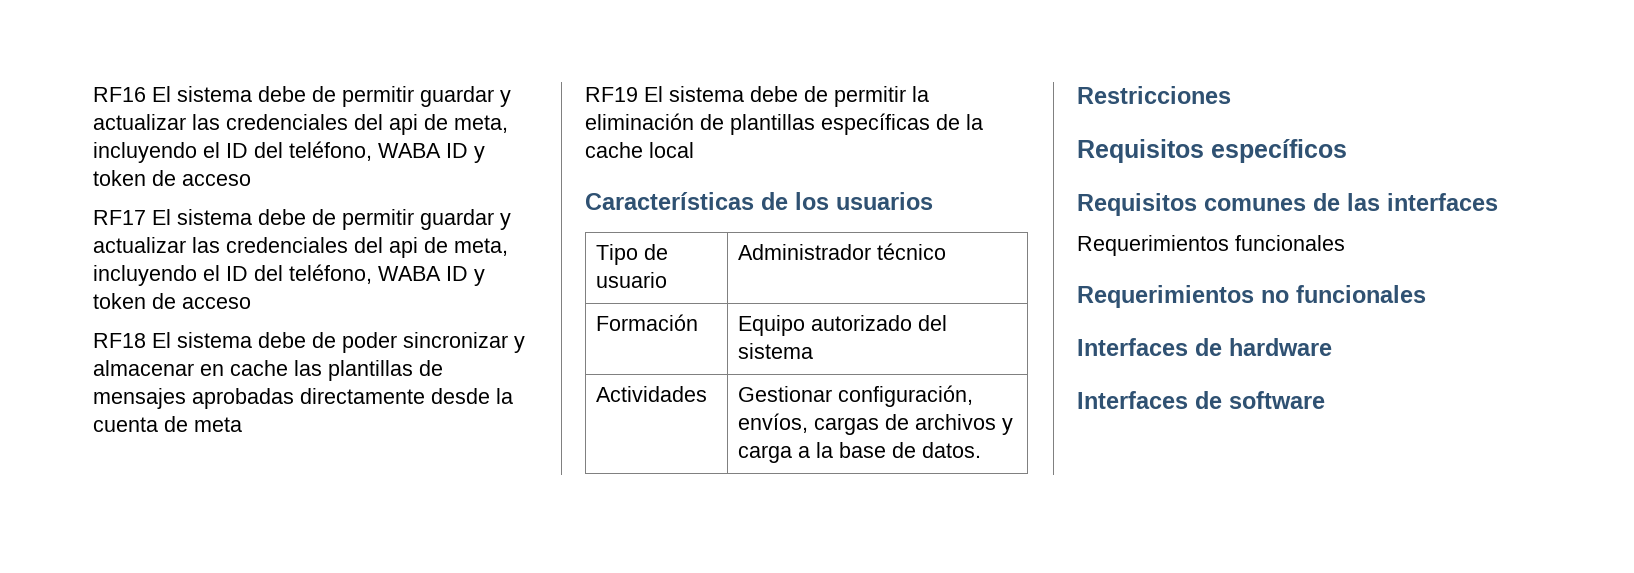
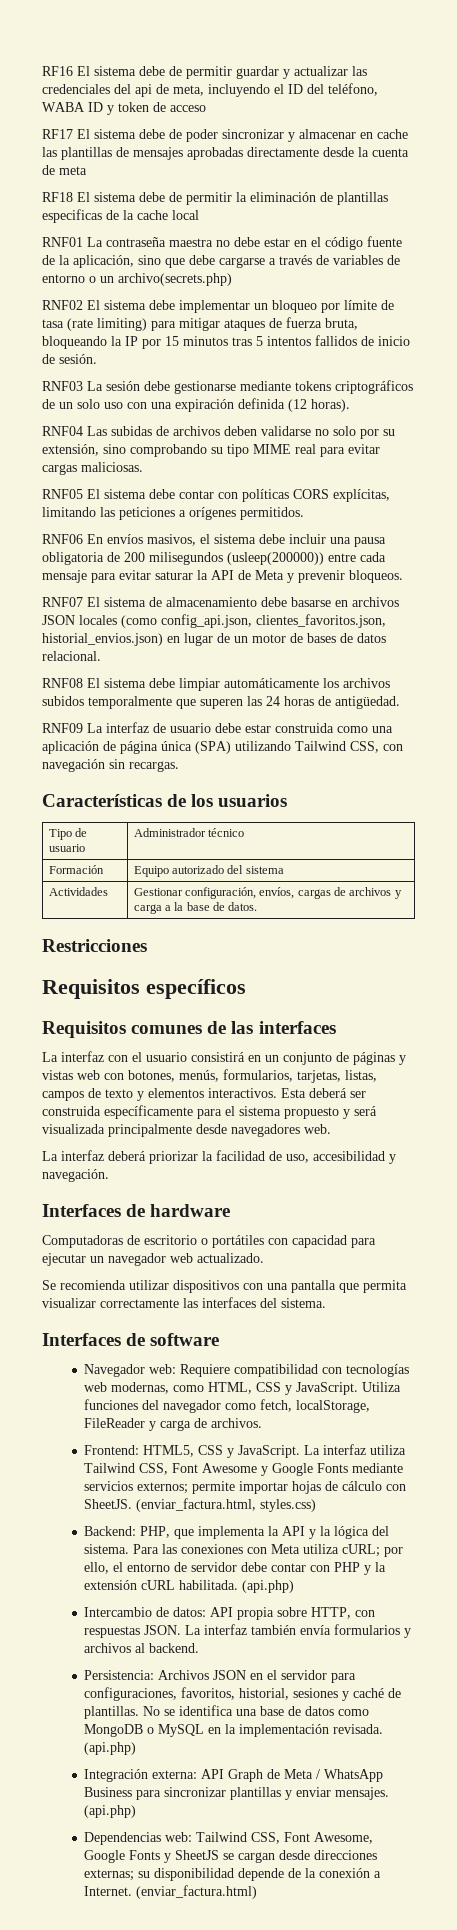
[342,209,511,230] [93,237,508,258] [93,264,485,286] [93,293,251,309] [93,332,336,348] permitir guardar y actualizar las credenciales del api de meta, incluyendo el ID del teléfono, WABA ID y token de acceso // RF18 El sistema debe de -> (182, 134) none
[585,87,638,102] RF19 -> [42,192,73,202] RF18
[821,113,930,135] específicas -> [42,209,102,223] especificas
(694, 150) none -> [42,236,402,250] [42,255,400,268] [42,273,232,286] [42,300,394,313] [42,317,358,331] [42,335,410,349] [42,354,97,364] [42,380,413,394] [42,398,350,412] [42,426,395,439] [42,444,380,457] [42,462,143,475] [42,489,390,502] [42,507,304,520] [42,534,386,547] [42,552,386,565] [42,570,403,583] [42,597,399,607] [42,614,386,628] [42,633,386,646] [42,651,101,661] [42,678,390,691] [42,696,400,709] [42,722,393,733] [42,741,403,754] [42,759,179,772] // RNF01 La contraseña maestra no debe estar en el código fuente de la aplicación, sino que debe cargarse a través de variables de entorno o un archivo(secrets.php) // RNF02 El sistema debe implementar un bloqueo por límite de tasa (rate limiting) para mitigar ataques de fuerza bruta, bloqueando la IP por 15 minutos tras 5 intentos fallidos de inicio de sesión. // RNF03 La sesión debe gestionarse mediante tokens criptográficos de un solo uso con una expiración definida (12 horas). // RNF04 Las subidas de archivos deben validarse no solo por su extensión, sino comprobando su tipo MIME real para evitar cargas maliciosas. // RNF05 El sistema debe contar con políticas CORS explícitas, limitando las peticiones a orígenes permitidos. // RNF06 En envíos masivos, el sistema debe incluir una pausa obligatoria de 200 milisegundos (usleep(200000)) entre cada mensaje para evitar saturar la API de Meta y prevenir bloqueos. // RNF07 El sistema de almacenamiento debe basarse en archivos JSON locales (como config_api.json, clientes_favoritos.json, historial_envios.json) en lugar de un motor de bases de datos relacional. // RNF08 El sistema debe limpiar automáticamente los archivos subidos temporalmente que superen las 24 horas de antigüedad. // RNF09 La interfaz de usuario debe estar construida como una aplicación de página única (SPA) utilizando Tailwind CSS, con navegación sin recargas.
[1077,235,1345,256] [1077,285,1426,308] [1077,338,1332,356] [1077,391,1325,409] Requerimientos funcionales // Requerimientos no funcionales // Interfaces de hardware // Interfaces de software -> [42,1051,406,1065] [42,1069,377,1083] [42,1088,366,1101] [42,1105,377,1119] [42,1124,331,1137] [42,1150,396,1164] [42,1169,109,1182] [42,1204,231,1217] [42,1235,376,1248] [42,1253,264,1266] [42,1280,407,1293] [42,1297,326,1308] [42,1333,220,1346] [84,1364,410,1377] [84,1382,402,1395] [84,1399,371,1413] [84,1418,263,1431] [84,1444,407,1458] [84,1463,404,1476] [84,1481,407,1494] [84,1498,317,1512] [84,1526,390,1539] [84,1544,404,1557] [84,1562,387,1575] [84,1580,295,1593] [84,1607,376,1620] [84,1624,412,1638] [84,1643,200,1653] [84,1670,357,1683] [84,1687,402,1701] [84,1705,370,1719] [84,1724,384,1737] [84,1742,137,1755] [84,1769,384,1782] [84,1787,390,1800] [84,1805,137,1818] [84,1832,374,1845] [84,1850,378,1863] [84,1868,382,1881] [84,1885,258,1899] La interfaz con el usuario consistirá en un conjunto de páginas y vistas web con botones, menús, formularios, tarjetas, listas, campos de texto y elementos interactivos. Esta deberá ser construida específicamente para el sistema propuesto y será visualizada principalmente desde navegadores web. // La interfaz deberá priorizar la facilidad de uso, accesibilidad y navegación. // Interfaces de hardware // Computadoras de escritorio o portátiles con capacidad para ejecutar un navegador web actualizado. // Se recomienda utilizar dispositivos con una pantalla que permita visualizar correctamente las interfaces del sistema. // Interfaces de software // Navegador web: Requiere compatibilidad con tecnologías web modernas, como HTML, CSS y JavaScript. Utiliza funciones del navegador como fetch, localStorage, FileReader y carga de archivos. // Frontend: HTML5, CSS y JavaScript. La interfaz utiliza Tailwind CSS, Font Awesome y Google Fonts mediante servicios externos; permite importar hojas de cálculo con SheetJS. (enviar_factura.html, styles.css) // Backend: PHP, que implementa la API y la lógica del sistema. Para las conexiones con Meta utiliza cURL; por ello, el entorno de servidor debe contar con PHP y la extensión cURL habilitada. (api.php) // Intercambio de datos: API propia sobre HTTP, con respuestas JSON. La interfaz también envía formularios y archivos al backend. // Persistencia: Archivos JSON en el servidor para configuraciones, favoritos, historial, sesiones y caché de plantillas. No se identifica una base de datos como MongoDB o MySQL en la implementación revisada. (api.php) // Integración externa: API Graph de Meta / WhatsApp Business para sincronizar plantillas y enviar mensajes. (api.php) // Dependencias web: Tailwind CSS, Font Awesome, Google Fonts y SheetJS se cargan desde direcciones externas; su disponibilidad depende de la conexión a Internet. (enviar_factura.html)

